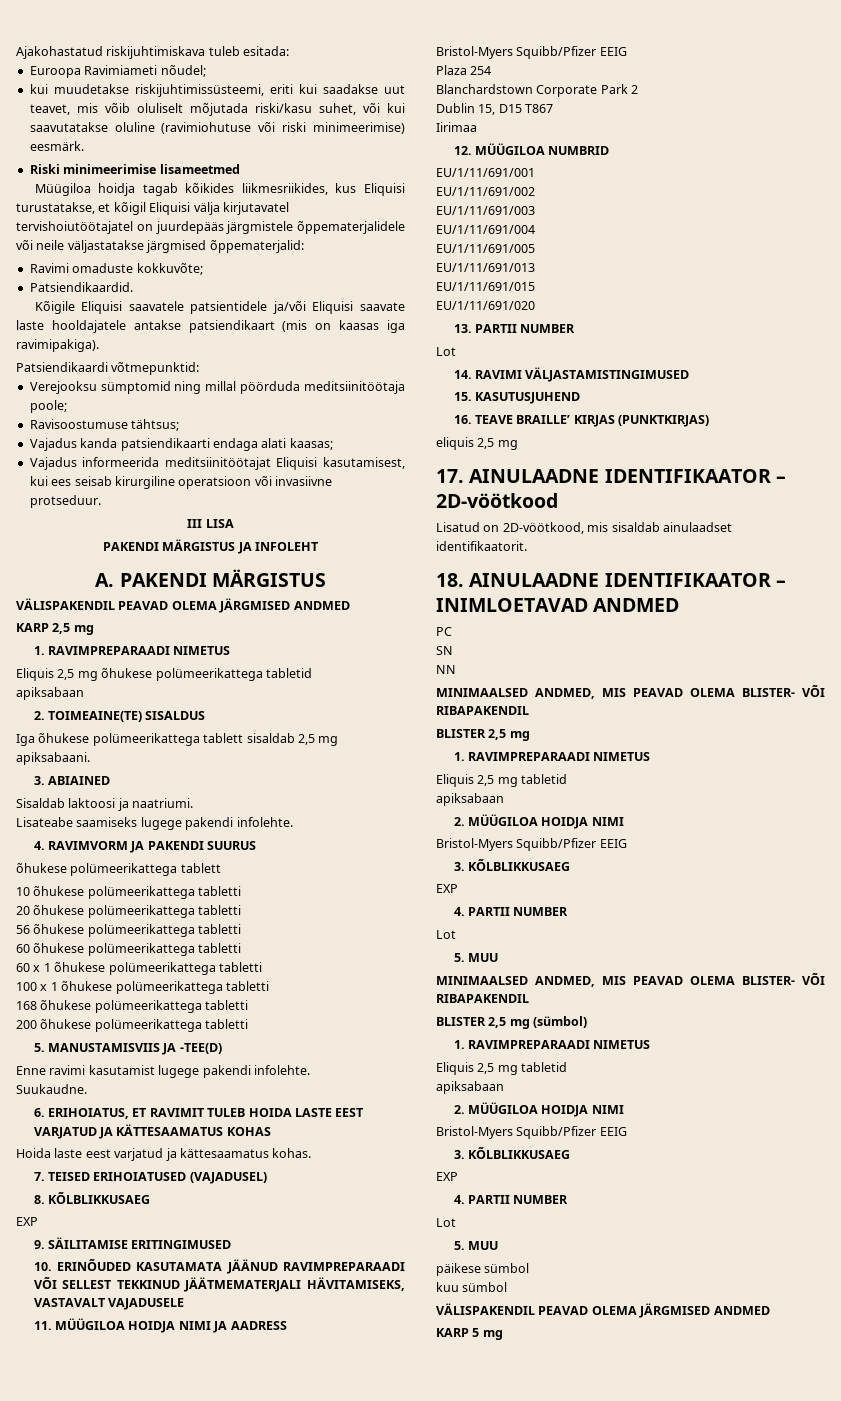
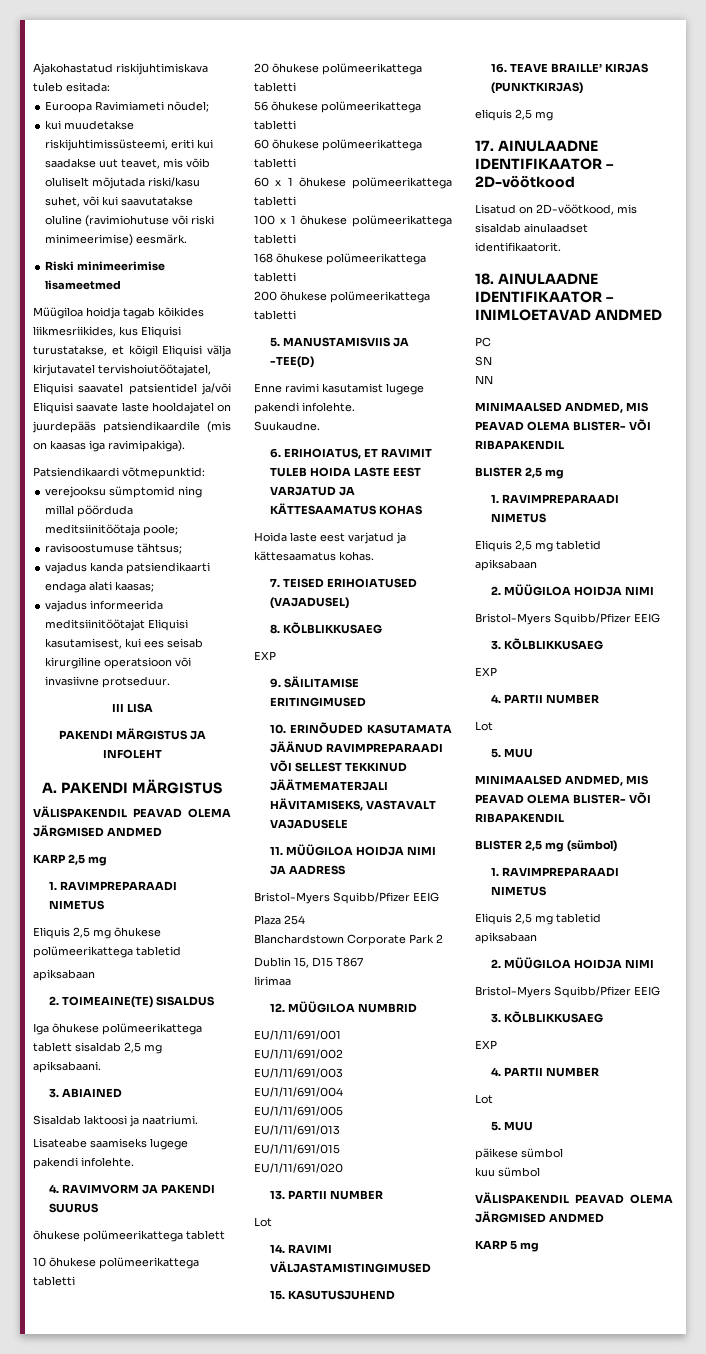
[16,221,405,234] [16,240,304,253] [29,263,203,275] [29,282,133,292] [34,301,406,314] [16,320,275,333] tervishoiutöötajatel on juurdepääs järgmistele õppematerjalidele või neile väljastatakse järgmised õppematerjalid: // Ravimi omaduste kokkuvõte; // Patsiendikaardid. // Kõigile Eliquisi saavatele patsientidele ja/või Eliquisi saavate laste hooldajatele antakse patsiendikaart -> [98,364,211,376] [33,383,232,395] [33,402,231,414] [32,421,200,433] tervishoiutöötajatel, Eliquisi saavatel patsientidel ja/või Eliquisi saavate laste hooldajatel on juurdepääs patsiendikaardile
[29,381,97,394] Verejooksu -> [45,486,107,498] verejooksu
[29,419,128,429] Ravisoostumuse -> [45,543,135,553] ravisoostumuse
[29,438,77,451] Vajadus -> [45,562,88,574] vajadus
[29,457,77,470] Vajadus -> [45,600,88,612] vajadus

